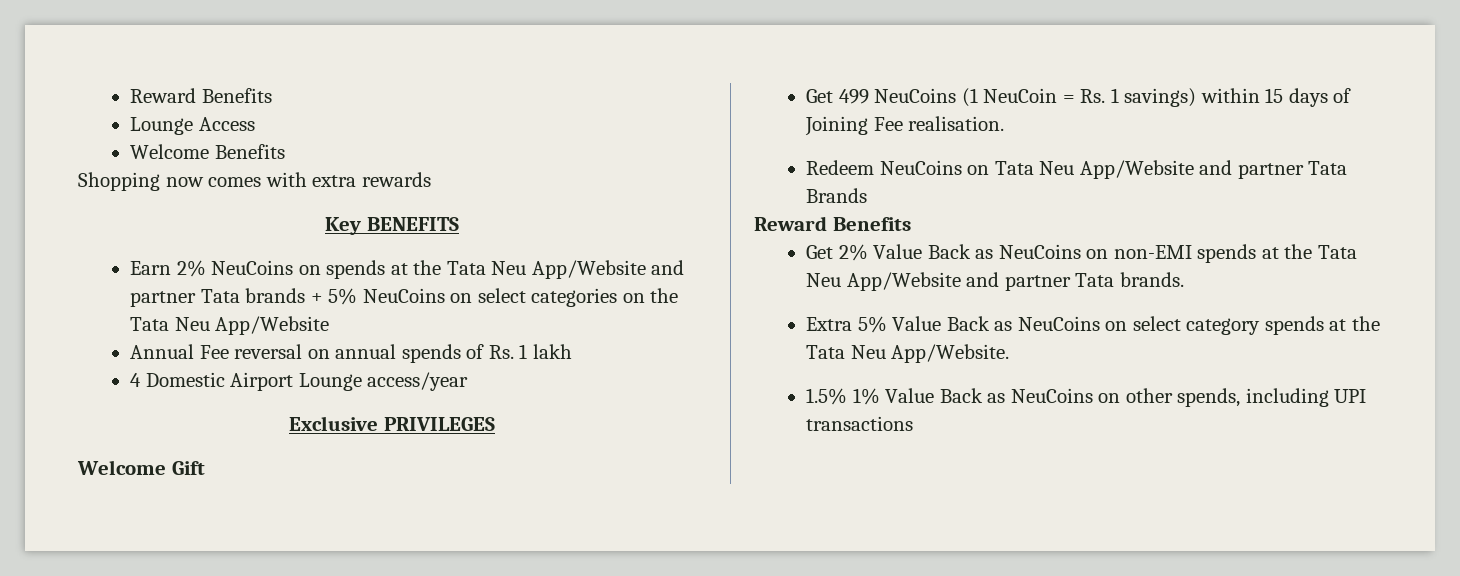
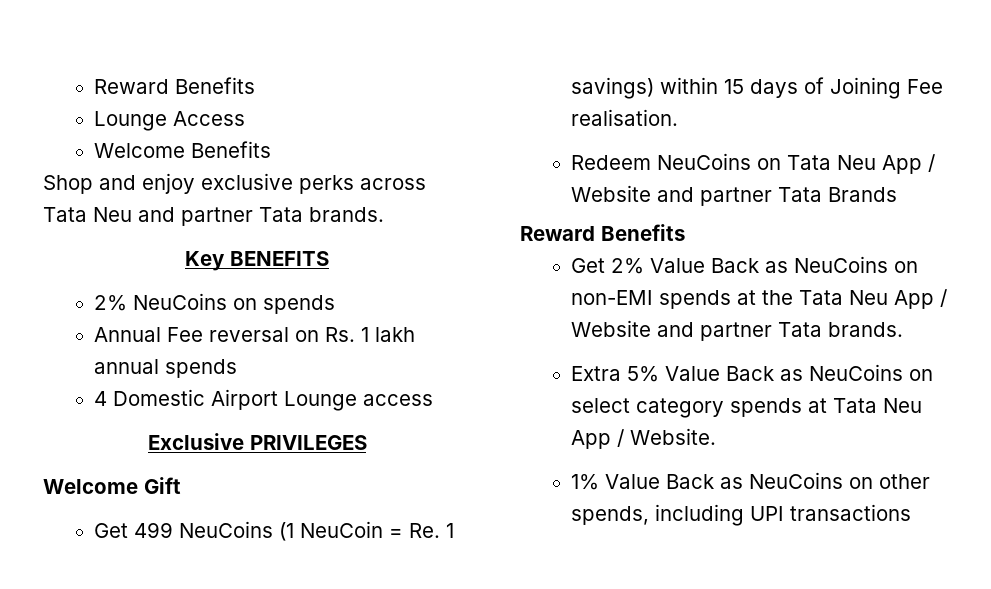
[78,172,431,191] Shopping now comes with extra rewards -> [43,173,426,194] [43,207,384,226] Shop and enjoy exclusive perks across Tata Neu and partner Tata brands.
[130,261,172,275] Earn -> (329, 258) none
[390,260,685,279] [130,288,679,307] [130,316,330,335] at the Tata Neu App/Website and partner Tata brands + 5% NeuCoins on select categories on the Tata Neu App/Website -> (336, 304) none
[335,344,485,363] annual spends of -> (320, 336) none
(572, 351) none -> [94,359,238,378] annual spends
[367,372,469,391] access/year -> [363,394,434,406] access
[1080,89,1106,103] Rs. -> [409,523,441,538] Re.
[1079,160,1194,179] App/Website -> [882,154,936,174] [571,185,652,202] App / Website
[846,272,961,291] App/Website -> [894,289,948,309] [571,320,652,337] App / Website
[1351,316,1380,331] [806,344,1010,363] [806,388,848,405] the Tata Neu App/Website. // 1.5% -> [833,398,923,413] [571,428,717,449] Tata Neu App / Website. //

